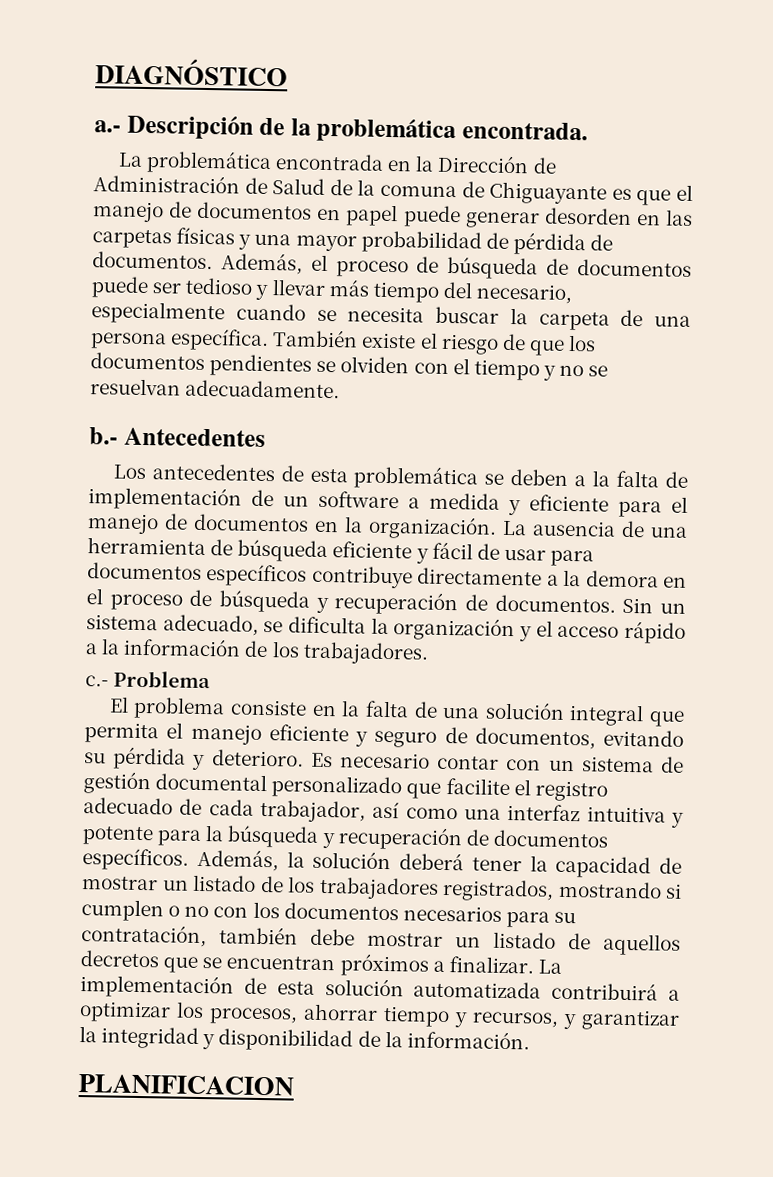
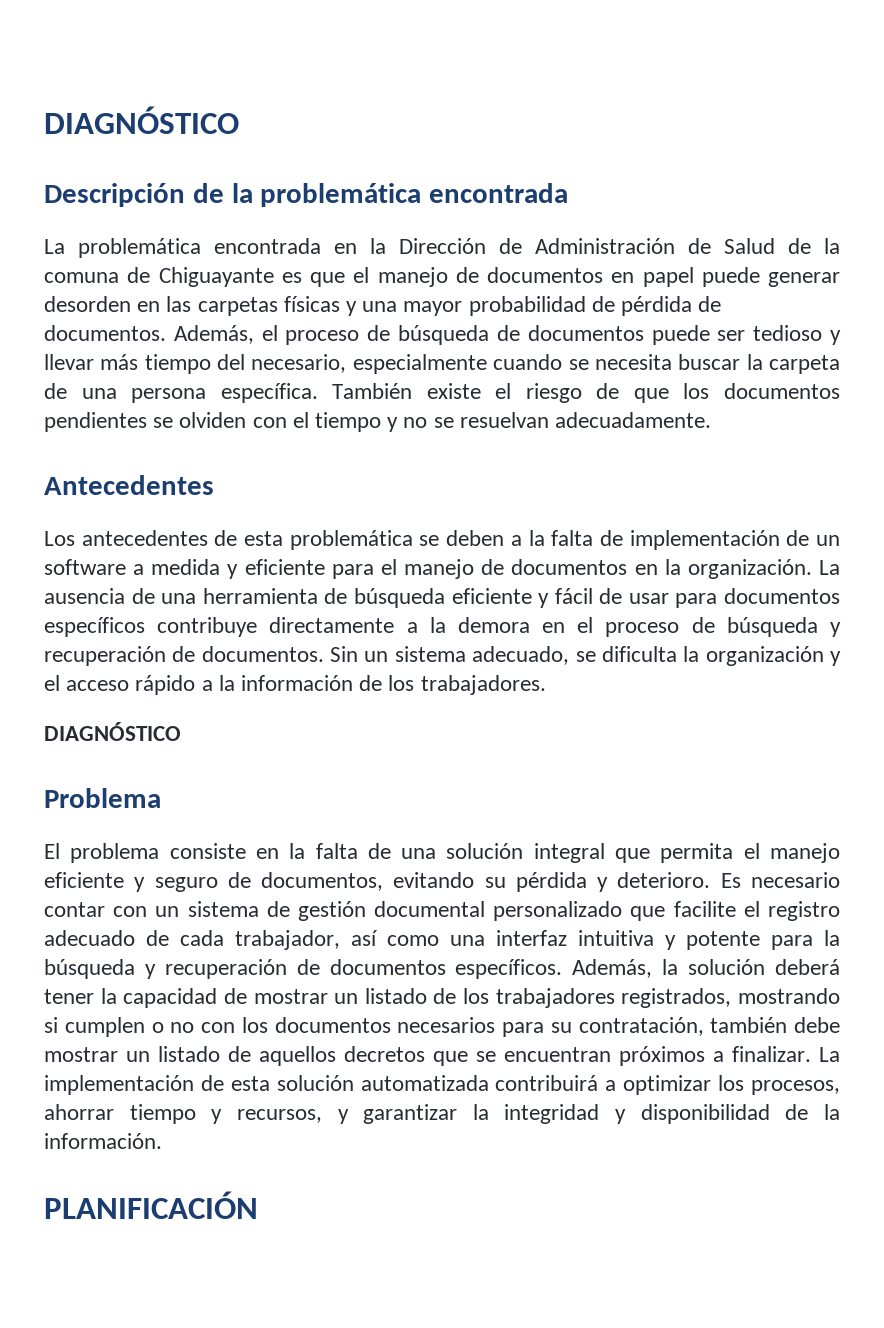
[95,57,288,87] [94,120,121,133] DIAGNÓSTICO // a.- -> [44,106,239,134] DIAGNÓSTICO //
[462,121,589,141] encontrada. -> [429,183,569,203] encontrada
[89,427,118,445] b.- -> (712, 420) none
[85,675,109,687] c.- -> [44,722,181,741] DIAGNÓSTICO //
[78,1074,294,1096] PLANIFICACION -> [44,1191,258,1219] PLANIFICACIÓN

